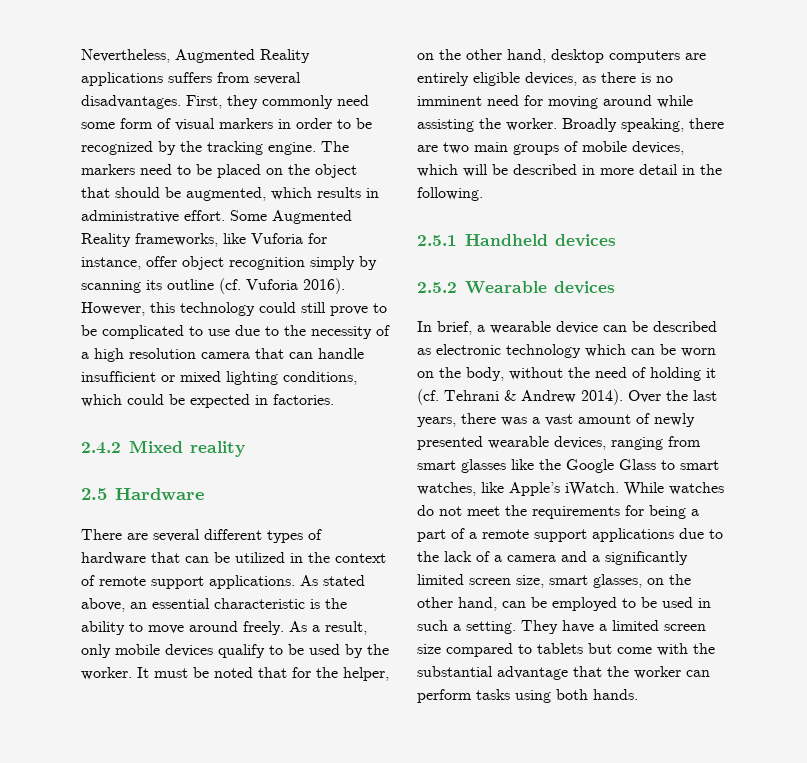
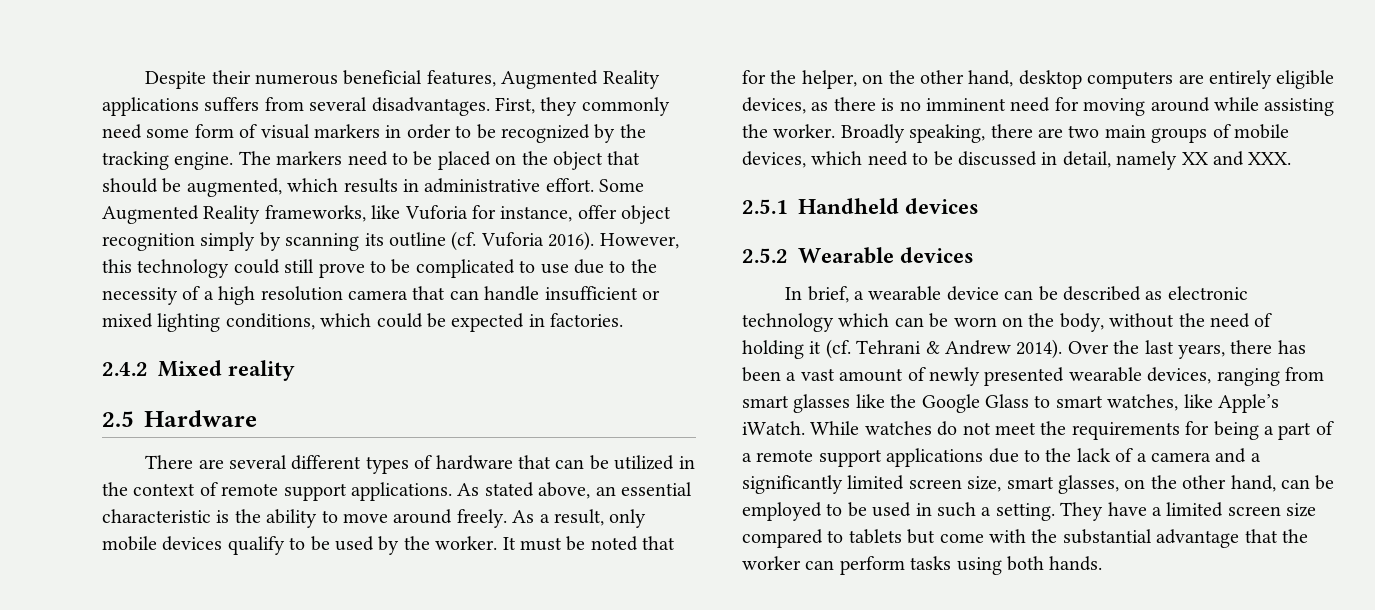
[81,49,170,63] Nevertheless, -> [145,70,496,89] Despite their numerous beneficial features,
[463,164,722,177] [417,187,483,201] will be described in more detail in the following. -> [867,151,1292,170] need to be discussed in detail, namely XX and XXX.
[501,417,527,426] was -> [1277,340,1306,354] [742,367,781,382] has been

